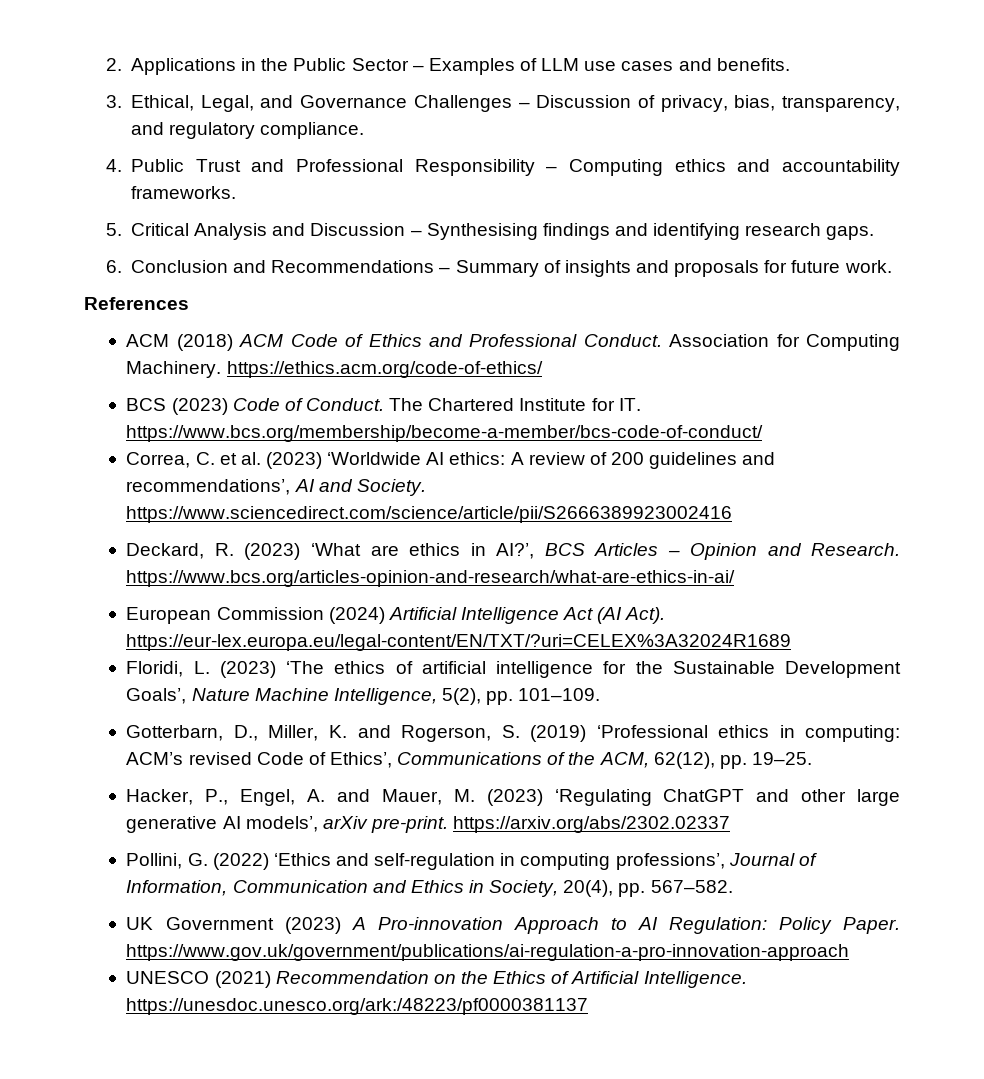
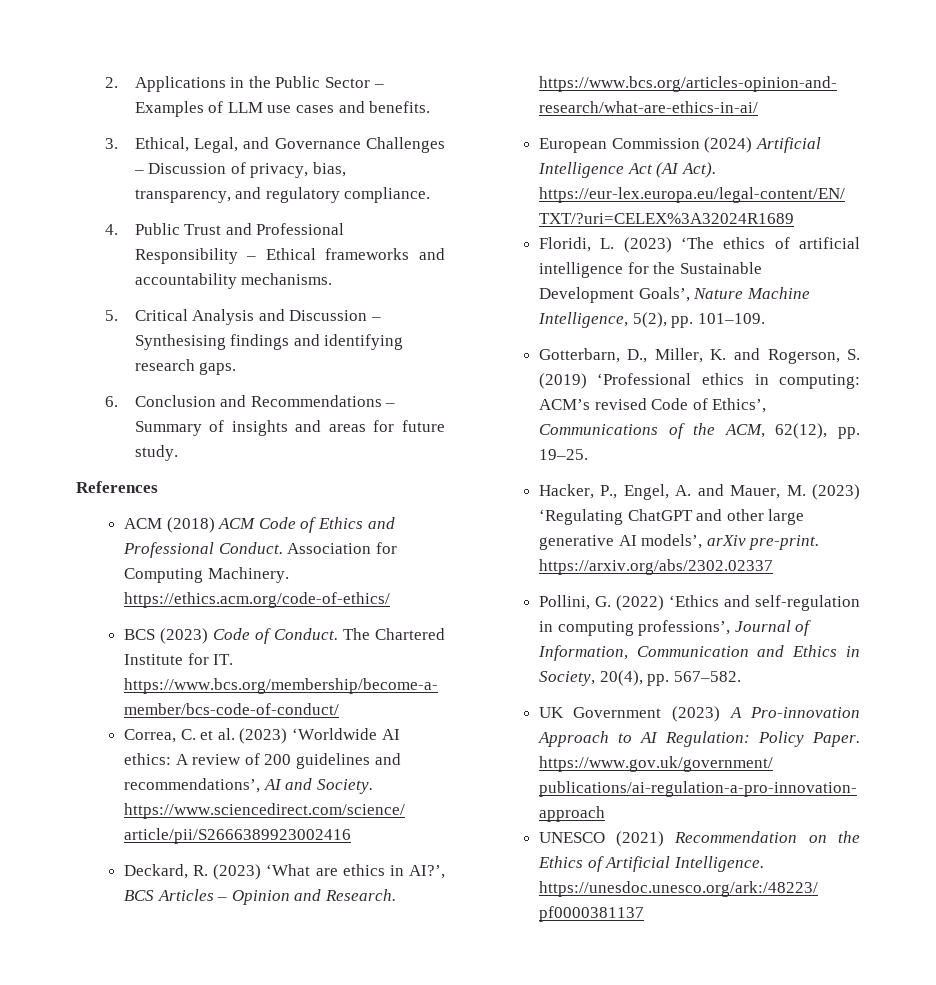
[569,159,726,176] Computing ethics -> [265,248,410,260] Ethical frameworks
[131,186,237,199] frameworks. -> [241,273,333,285] mechanisms.
[674,260,760,277] proposals -> [328,424,366,432] areas
[844,260,892,273] work. -> [134,445,178,461] study.

